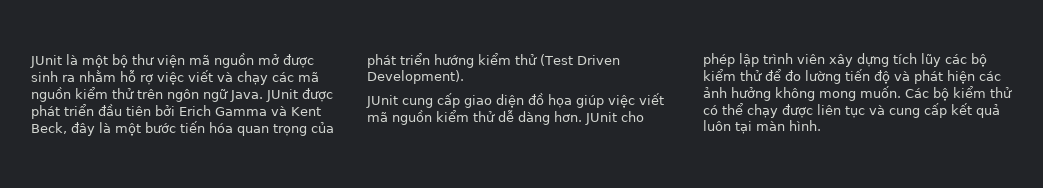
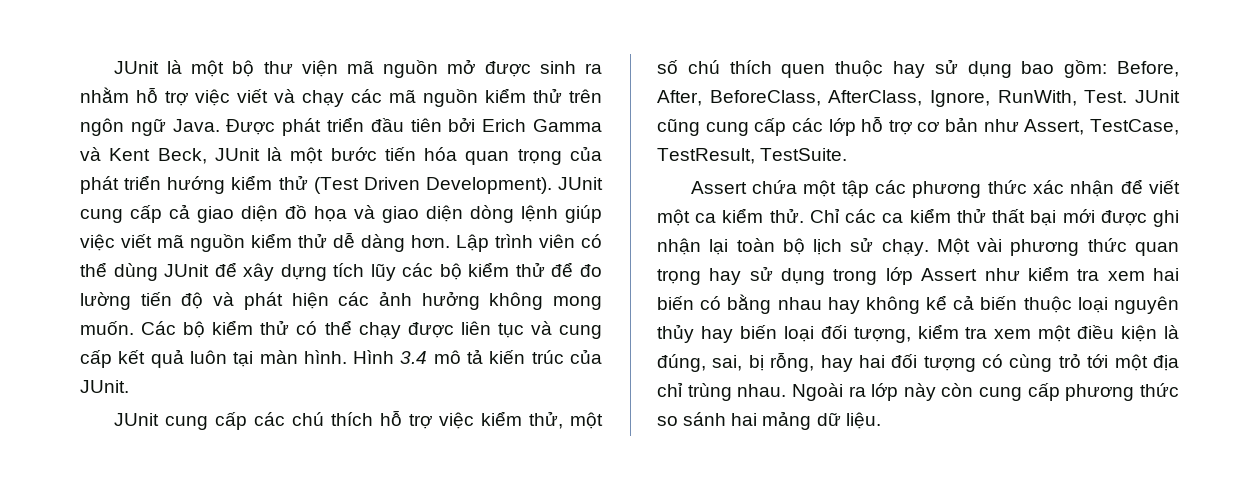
[140,74,153,85] rợ -> [165,91,188,106] trợ
[266,88,333,102] JUnit được -> [226,119,276,135] Được
[71,122,95,136] đây -> [214,148,260,161] JUnit
[366,93,460,108] // JUnit cung cấp -> [558,177,603,190] [80,204,190,223] JUnit cung cấp cả
(572, 101) none -> [354,205,558,223] và giao diện dòng lệnh
[585,111,644,125] [703,53,825,67] JUnit cho phép lập trình viên -> [456,234,602,252] [80,262,237,281] Lập trình viên có thể dùng JUnit để
(821, 125) none -> [353,349,602,364] [80,380,129,393] [113,410,603,430] [657,59,1179,78] [657,90,1180,107] [657,116,1179,136] [657,148,848,164] [690,179,1180,198] [657,208,1179,227] [657,237,1179,256] [657,266,1179,285] [657,294,1179,314] [657,324,1179,343] [657,352,1179,372] [657,382,1179,401] [657,411,881,430] Hình 3.4 mô tả kiến trúc của JUnit. // JUnit cung cấp các chú thích hỗ trợ việc kiểm thử, một số chú thích quen thuộc hay sử dụng bao gồm: Before, After, BeforeClass, AfterClass, Ignore, RunWith, Test. JUnit cũng cung cấp các lớp hỗ trợ cơ bản như Assert, TestCase, TestResult, TestSuite. // Assert chứa một tập các phương thức xác nhận để viết một ca kiểm thử. Chỉ các ca kiểm thử thất bại mới được ghi nhận lại toàn bộ lịch sử chạy. Một vài phương thức quan trọng hay sử dụng trong lớp Assert như kiểm tra xem hai biến có bằng nhau hay không kể cả biến thuộc loại nguyên thủy hay biến loại đối tượng, kiểm tra xem một điều kiện là đúng, sai, bị rỗng, hay hai đối tượng có cùng trỏ tới một địa chỉ trùng nhau. Ngoài ra lớp này còn cung cấp phương thức so sánh hai mảng dữ liệu.

